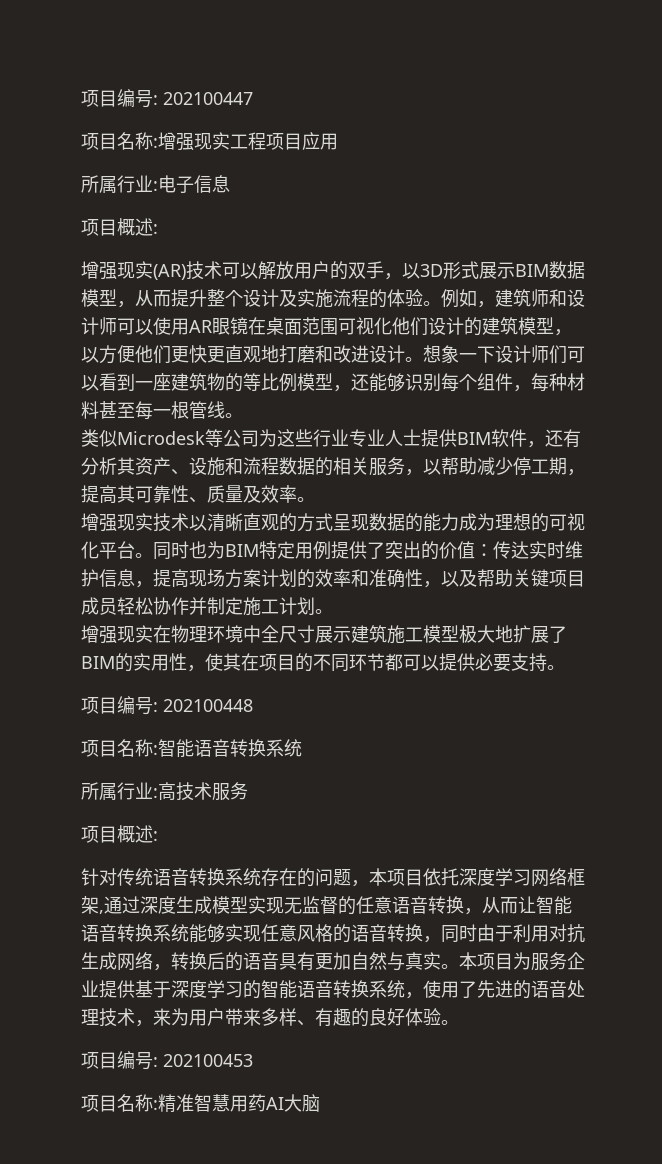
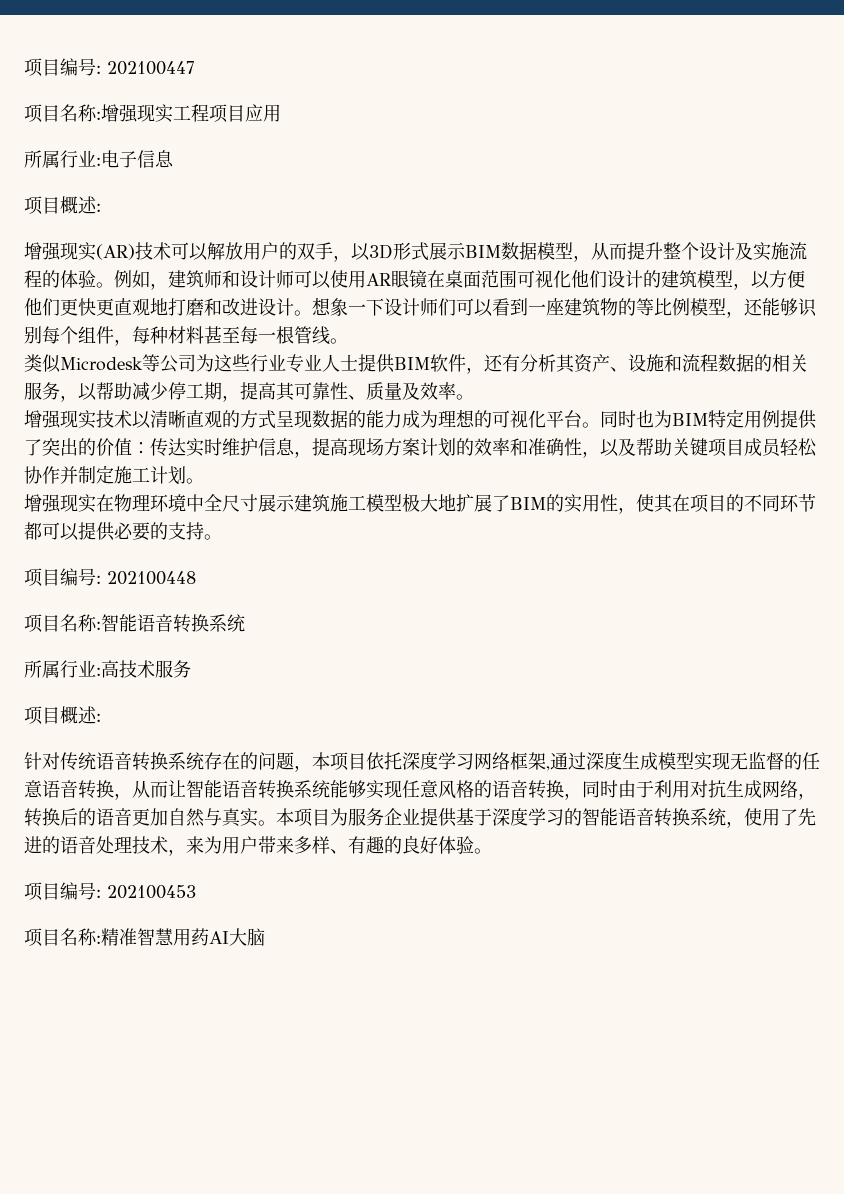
(511, 663) none -> [150,522,168,540] 的
[279,952,315,971] 具有 -> (132, 817) none

